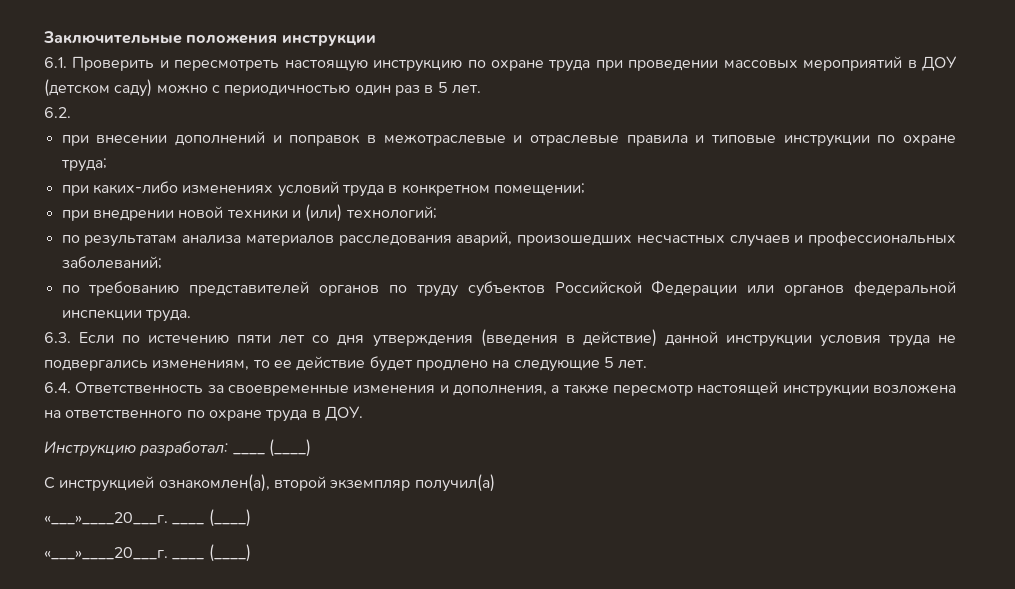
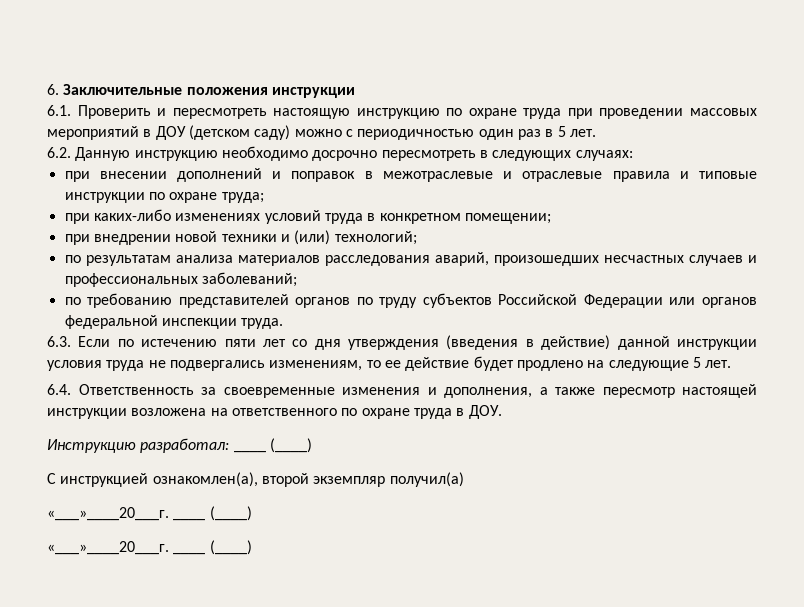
(43, 37) none -> [47,84,59,95] 6.
(71, 112) none -> [75,146,633,161] Данную инструкцию необходимо досрочно пересмотреть в следующих случаях:

